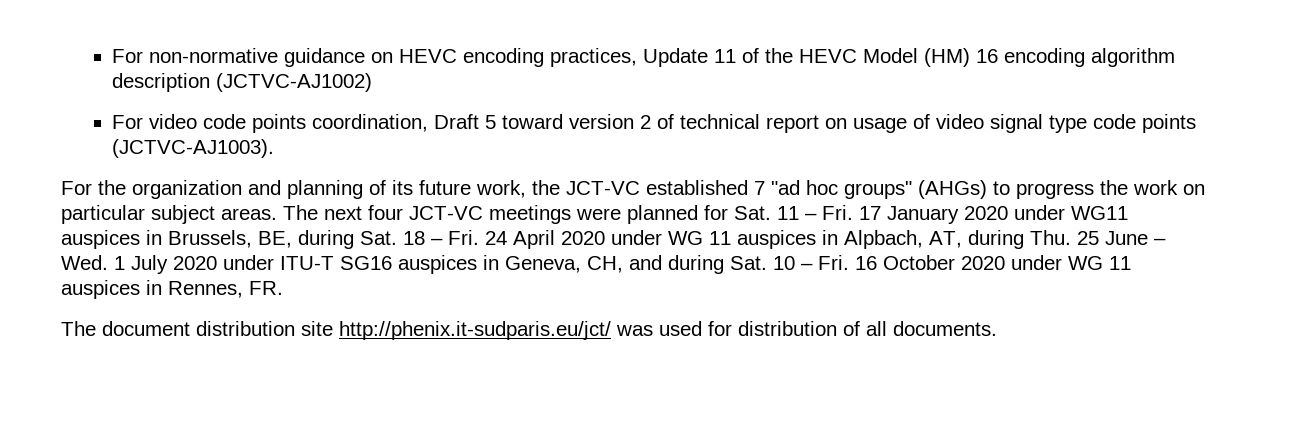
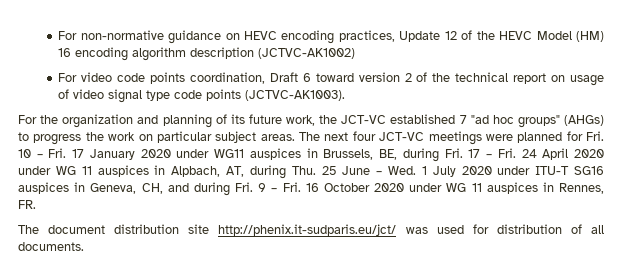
[714,49,737,63] 11 -> [444,31,457,40] 12
[216,73,373,92] (JCTVC-AJ1002) -> [258,48,356,59] (JCTVC-AK1002)
[485,115,497,129] 5 -> [302,73,311,82] 6
(675, 121) none -> [432,73,451,82] the
[112,139,275,158] (JCTVC-AJ1003). -> [245,90,346,101] (JCTVC-AK1003).
[734,206,799,220] Sat. 11 -> [586,131,604,141] [18,149,31,158] Fri. 10
[360,231,425,245] Sat. 18 -> [444,148,481,158] Fri. 17
[730,256,795,270] Sat. 10 -> [234,182,267,192] Fri. 9

